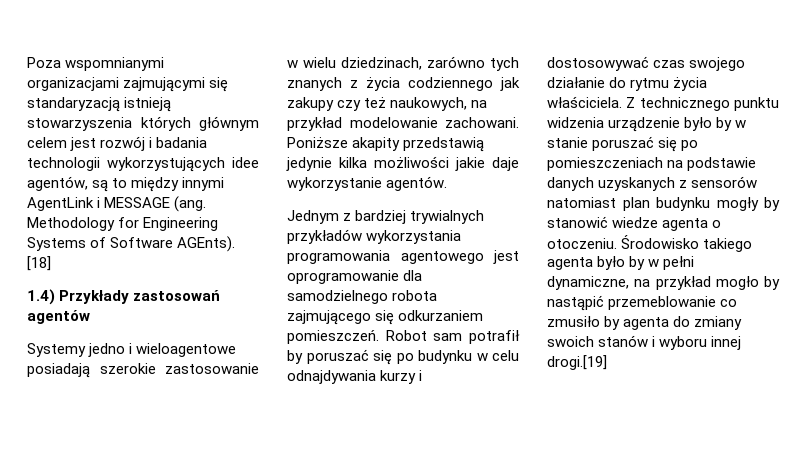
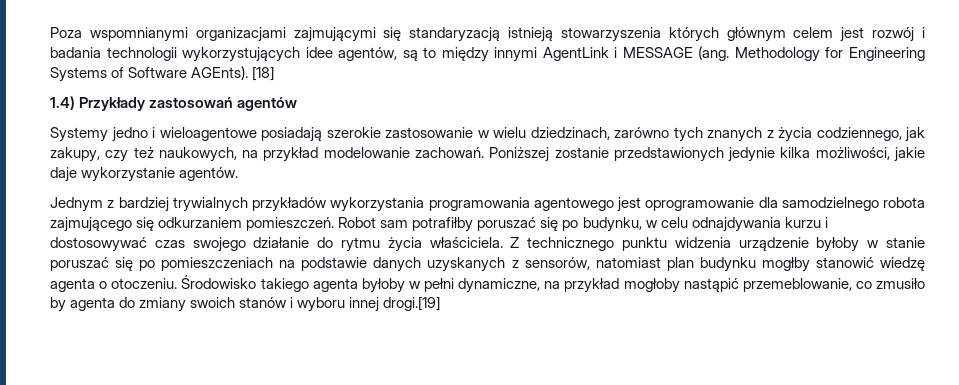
[408,77,520,91] [287,97,334,111] codziennego jak zakupy -> [816,127,925,142] [50,147,100,162] codziennego, jak zakupy,
[445,117,519,128] [287,137,485,152] zachowani. Poniższe akapity przedstawią -> [415,147,724,162] zachowań. Poniższej zostanie przedstawionych
[374,156,449,168] możliwości -> [815,147,890,160] możliwości,
[469,330,520,344] [287,349,472,365] potrafił by poruszać się po budynku -> [412,217,642,232] potrafiłby poruszać się po budynku,
[380,370,417,384] kurzy -> [784,217,821,228] kurzu
[684,117,733,131] było by -> [816,237,860,252] byłoby
[691,176,758,188] sensorów -> [524,257,590,270] sensorów,
[716,197,780,211] [547,216,659,228] mogły by stanowić wiedze -> [761,257,926,272] mogłby stanowić wiedzę
[597,256,646,270] było by -> [361,278,405,293] byłoby
[715,276,780,290] [547,295,717,311] mogło by nastąpić przemeblowanie -> [623,278,852,293] mogłoby nastąpić przemeblowanie,

